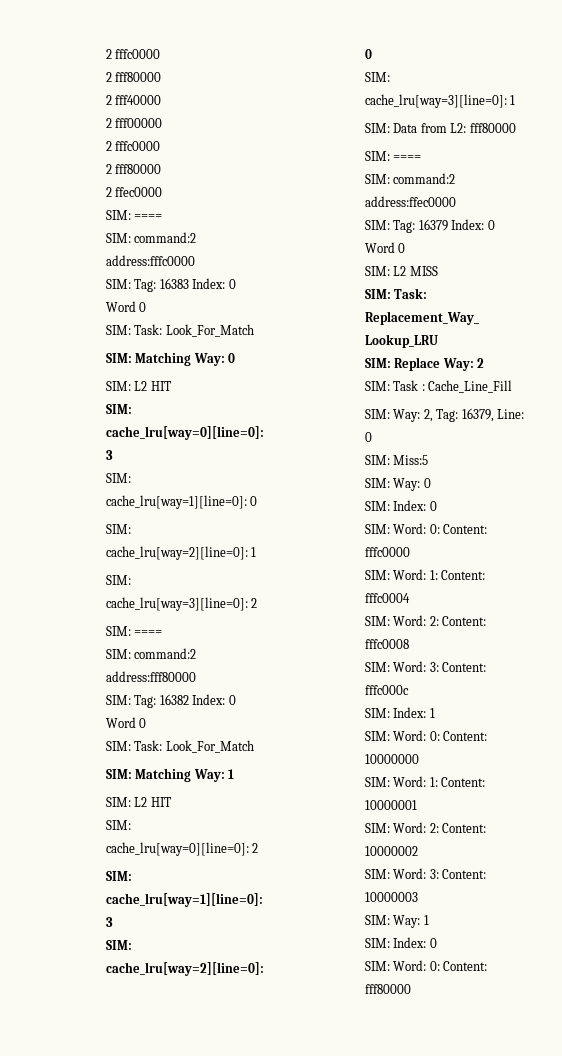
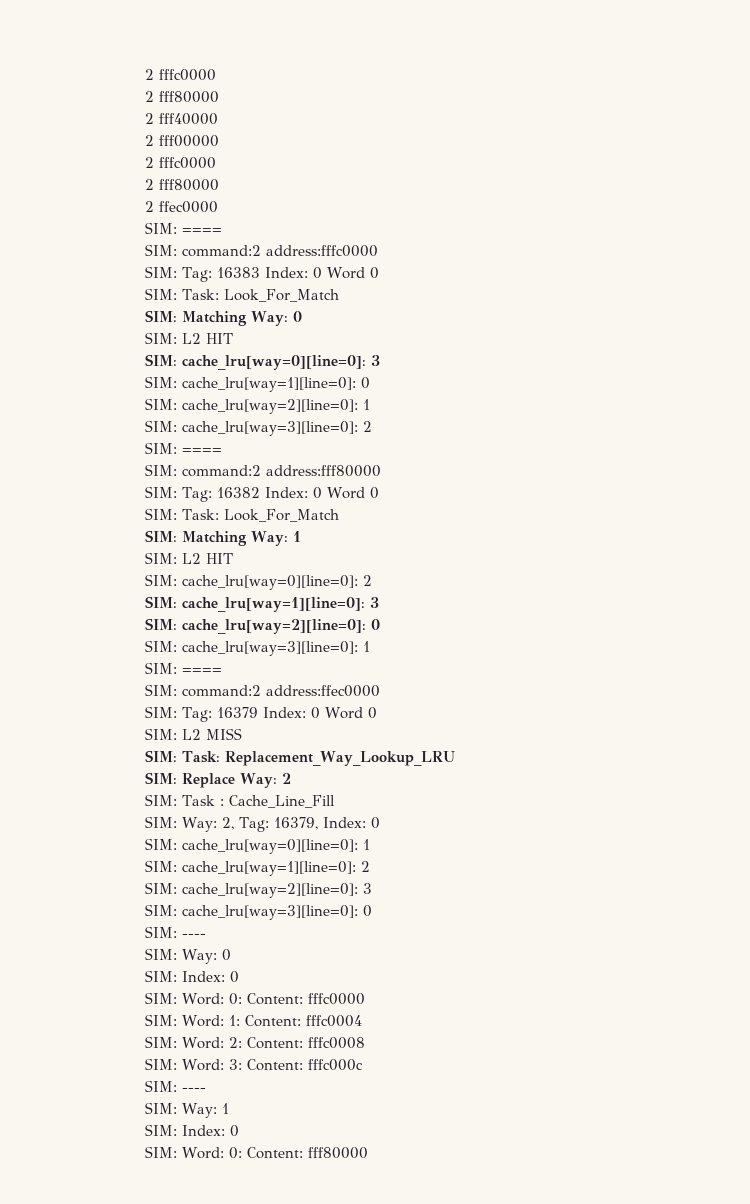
[364,123,516,133] // SIM: Data from L2: fff80000 -> (370, 646) none
[497,409,525,419] [364,432,372,442] [364,455,429,465] Line: 0 // SIM: Miss:5 -> [322,817,380,829] [144,838,370,854] [144,860,370,876] [144,882,372,898] [144,904,372,920] [144,926,206,938] Index: 0 // SIM: cache_lru[way=0][line=0]: 1 // SIM: cache_lru[way=1][line=0]: 2 // SIM: cache_lru[way=2][line=0]: 3 // SIM: cache_lru[way=3][line=0]: 0 // SIM: ----
[393,707,435,718] [364,730,488,741] [364,754,419,764] [364,776,486,787] [364,800,417,810] [364,822,487,833] [364,846,418,856] [364,868,487,879] [364,892,418,902] Index: 1 // SIM: Word: 0: Content: 10000000 // SIM: Word: 1: Content: 10000001 // SIM: Word: 2: Content: 10000002 // SIM: Word: 3: Content: 10000003 -> [181,1087,206,1092] ----

